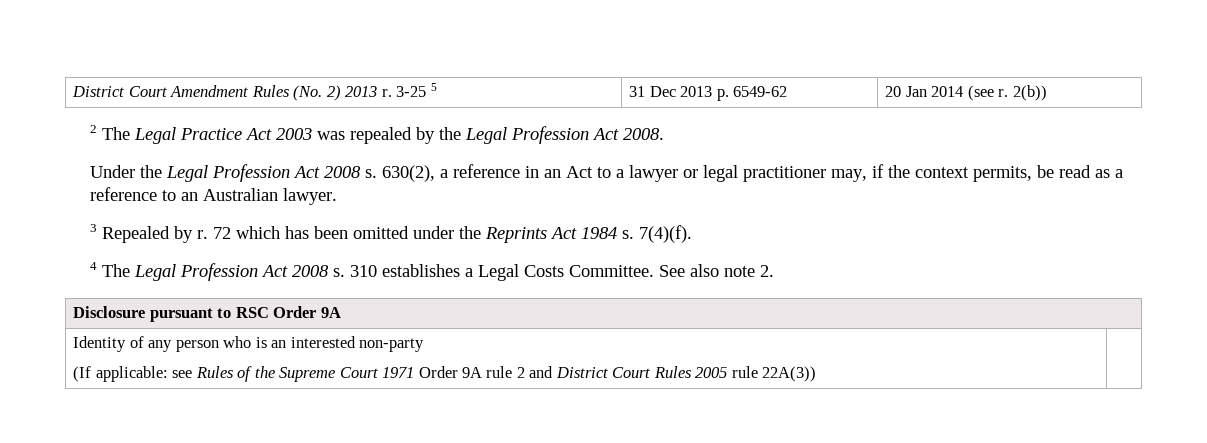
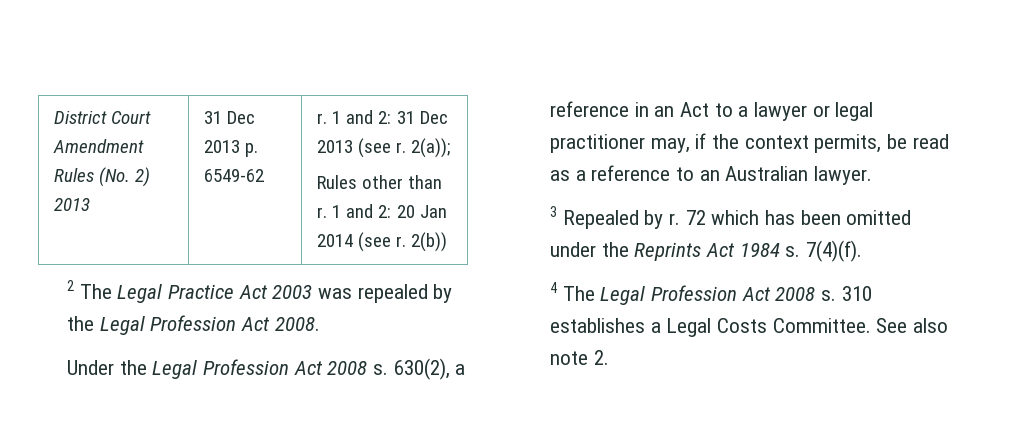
[381,83,437,97] r. 3-25 5 -> (91, 204) none
(788, 91) none -> [317,110,448,124] [317,138,451,158] [317,175,443,189] [317,204,392,218] r. 1 and 2: 31 Dec 2013 (see r. 2(a)); // Rules other than r. 1 and 2:
[73,306,341,322] [73,336,425,352] [73,366,817,382] // Disclosure pursuant to RSC Order 9A // Identity of any person who is an interested non-party // (If applicable: see Rules of the Supreme Court 1971 Order 9A rule 2 and District Court Rules 2005 rule 22A(3)) | -> (609, 357) none

